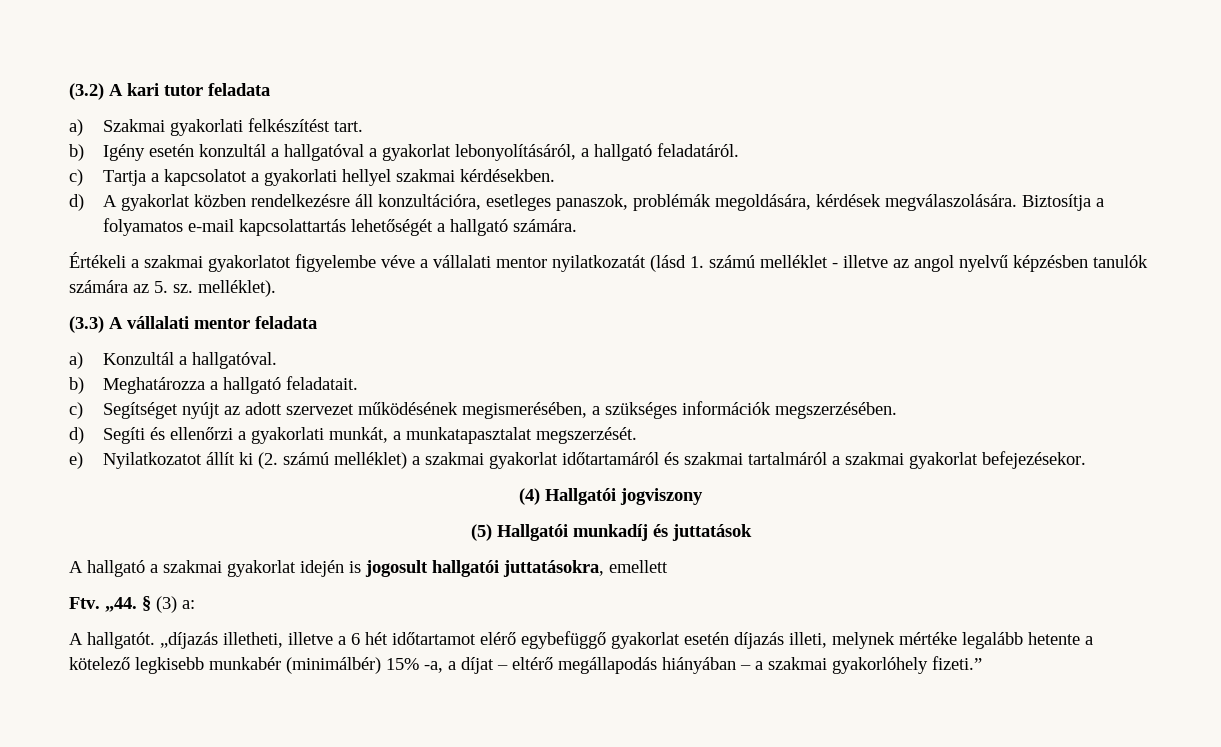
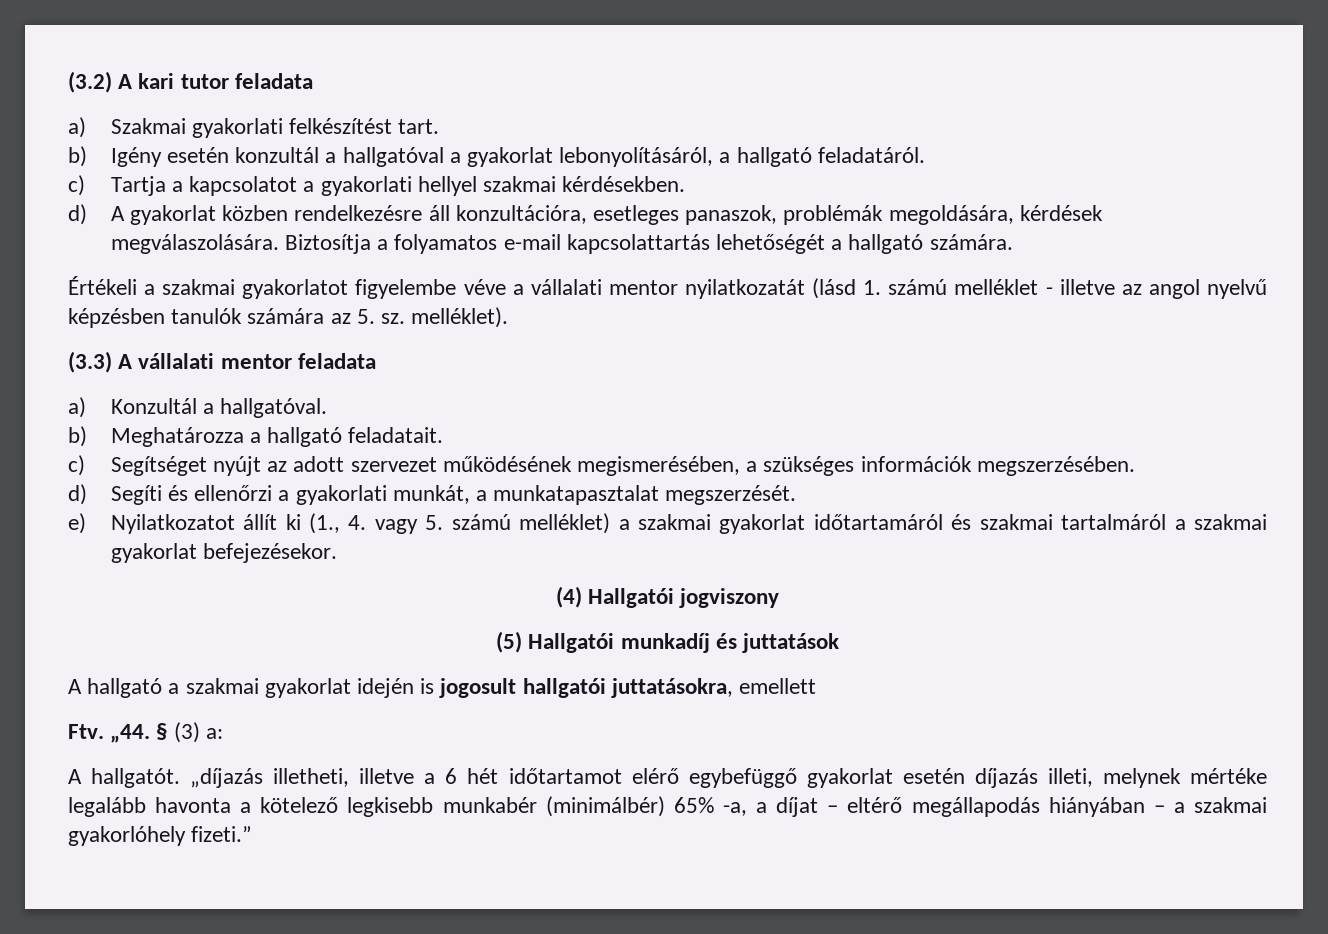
[258,452,279,469] (2. -> [309,513,444,534] (1., 4. vagy 5.
[1028,632,1080,645] hetente -> [155,797,232,813] havonta
[386,658,419,670] 15% -> [673,797,714,813] 65%

